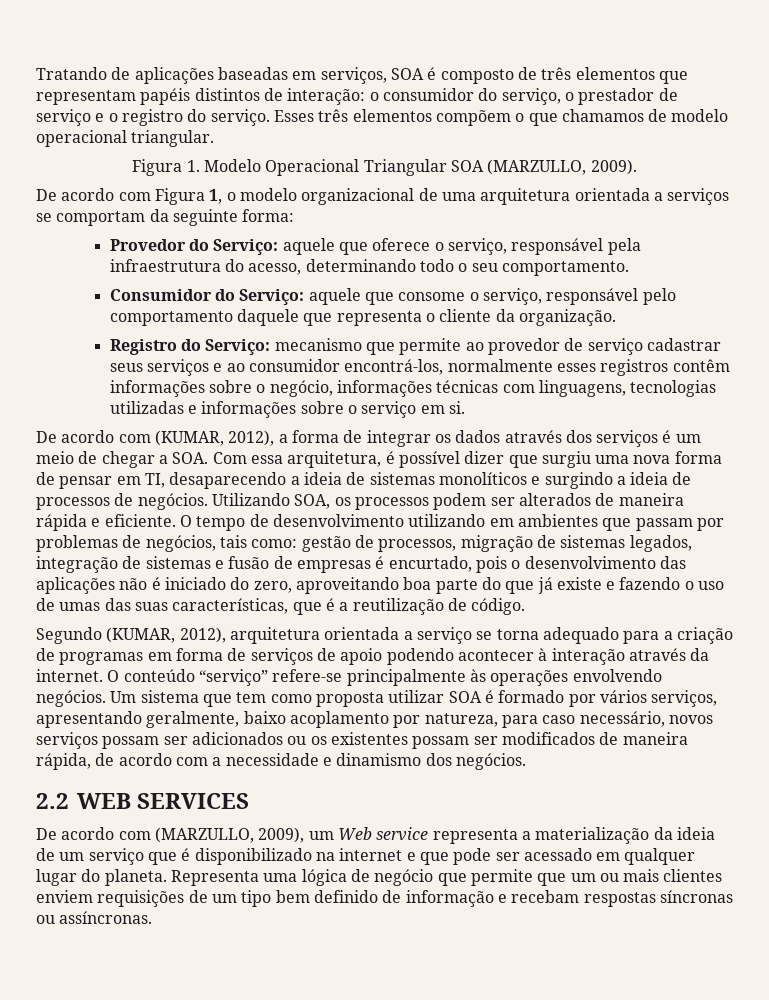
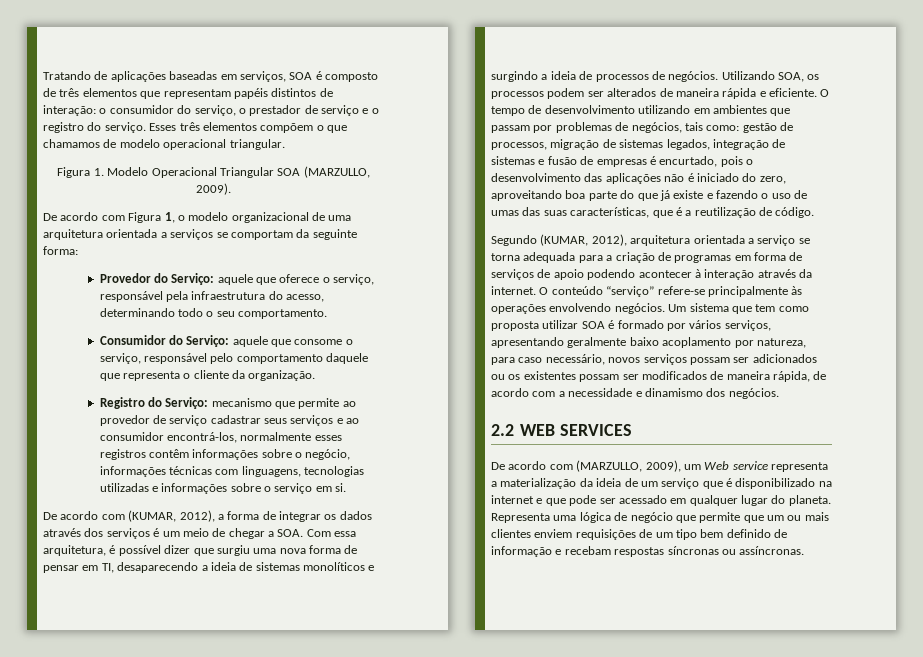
[542,627,619,644] adequado -> [523,252,576,263] adequada
[146,711,240,728] geralmente, -> [567,337,627,348] geralmente

